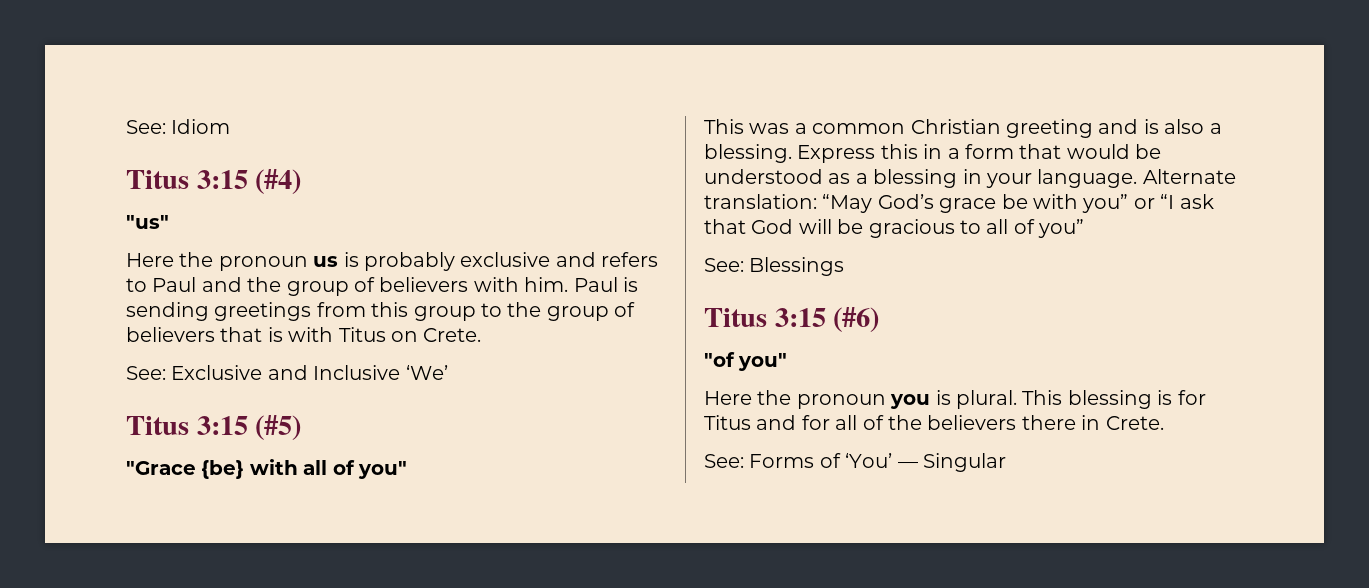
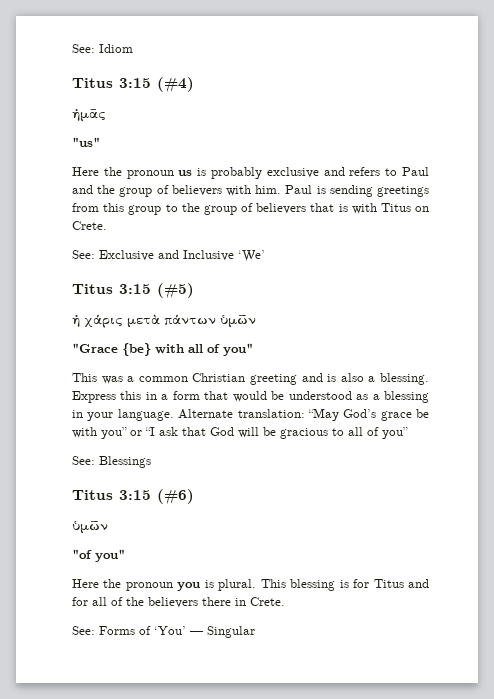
(302, 181) none -> [72,109,106,122] // ἡμᾶς
(302, 427) none -> [72,314,256,328] // ἡ χάρις μετὰ πάντων ὑμῶν
(880, 319) none -> [72,521,108,534] // ὑμῶν

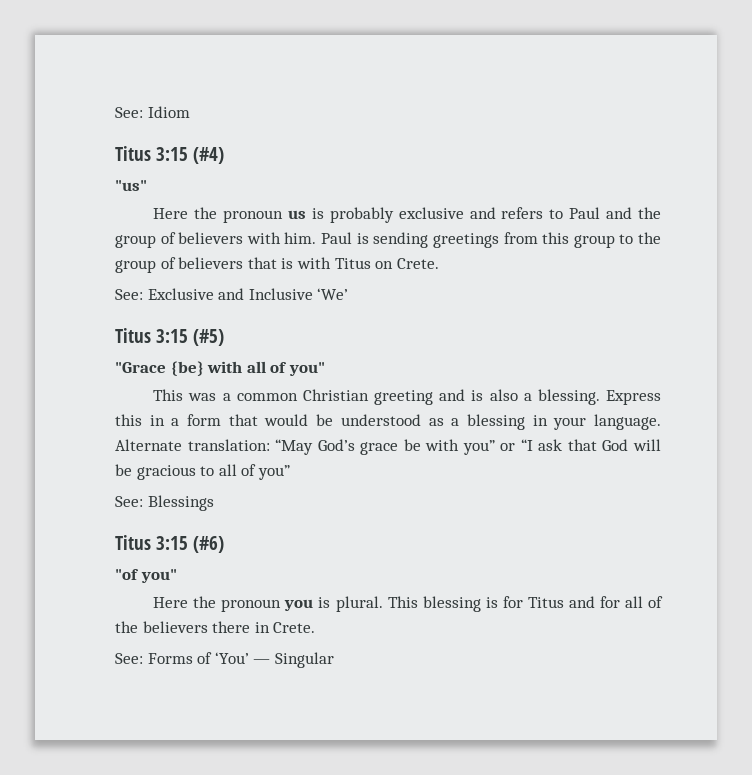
[72,109,106,122] // ἡμᾶς -> (225, 155) none
[72,314,256,328] // ἡ χάρις μετὰ πάντων ὑμῶν -> (225, 337) none
[72,521,108,534] // ὑμῶν -> (225, 544) none

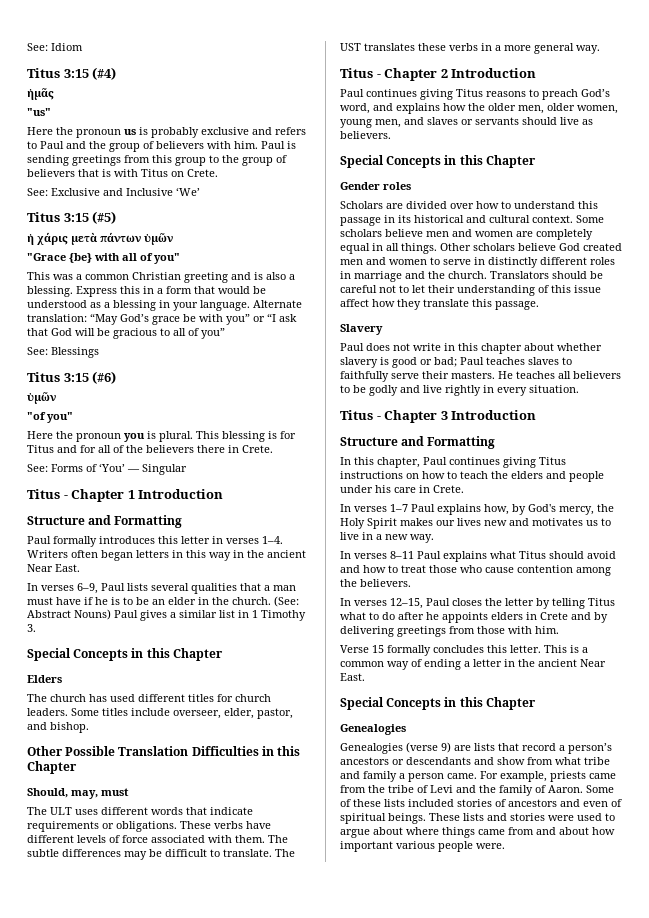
(225, 155) none -> [27,88,54,100] // ἡμᾶς
(225, 337) none -> [27,232,173,245] // ἡ χάρις μετὰ πάντων ὑμῶν
(225, 544) none -> [27,392,56,404] // ὑμῶν
(334, 660) none -> [27,489,224,502] [27,515,183,528] [27,536,283,547] [27,550,306,561] [27,564,80,572] [27,583,296,594] [27,596,299,607] [27,609,306,621] [27,624,36,632] [27,648,223,661] [27,675,62,683] [27,694,271,702] [27,708,293,719] [27,722,89,733] [27,746,301,756] [27,761,77,774] [27,788,129,799] [27,807,253,815] [27,821,271,832] [27,835,288,843] [27,849,295,860] [340,43,600,54] [340,68,537,81] [340,89,610,100] [340,103,618,114] [340,117,593,128] [340,131,391,139] [340,155,536,168] [340,182,411,190] [340,201,598,209] [340,215,604,226] [340,229,593,240] [340,243,622,254] [340,257,615,268] [340,271,603,282] [340,285,601,296] [340,299,539,310] [340,324,383,335] [340,343,602,354] [340,357,572,368] [340,371,621,382] [340,385,579,396] [340,410,537,423] [340,436,496,449] [340,457,566,468] [340,471,604,482] [340,485,464,493] [340,504,614,515] [340,518,611,529] [340,532,434,543] [340,551,616,562] [340,565,611,576] [340,579,411,587] [340,598,615,609] [340,612,608,623] [340,626,559,637] [340,645,588,656] [340,659,606,670] [340,673,365,681] [340,697,536,710] [340,724,406,735] [340,742,612,754] [340,757,610,765] [340,771,616,782] [340,785,614,796] [340,799,622,807] [340,813,615,824] [340,827,615,838] [340,841,505,852] // Titus - Chapter 1 Introduction // Structure and Formatting // Paul formally introduces this letter in verses 1–4. Writers often began letters in this way in the ancient Near East. // In verses 6–9, Paul lists several qualities that a man must have if he is to be an elder in the church. (See: Abstract Nouns) Paul gives a similar list in 1 Timothy 3. // Special Concepts in this Chapter // Elders // The church has used different titles for church leaders. Some titles include overseer, elder, pastor, and bishop. // Other Possible Translation Difficulties in this Chapter // Should, may, must // The ULT uses different words that indicate requirements or obligations. These verbs have different levels of force associated with them. The subtle differences may be difficult to translate. The UST translates these verbs in a more general way. // Titus - Chapter 2 Introduction // Paul continues giving Titus reasons to preach God’s word, and explains how the older men, older women, young men, and slaves or servants should live as believers. // Special Concepts in this Chapter // Gender roles // Scholars are divided over how to understand this passage in its historical and cultural context. Some scholars believe men and women are completely equal in all things. Other scholars believe God created men and women to serve in distinctly different roles in marriage and the church. Translators should be careful not to let their understanding of this issue affect how they translate this passage. // Slavery // Paul does not write in this chapter about whether slavery is good or bad; Paul teaches slaves to faithfully serve their masters. He teaches all believers to be godly and live rightly in every situation. // Titus - Chapter 3 Introduction // Structure and Formatting // In this chapter, Paul continues giving Titus instructions on how to teach the elders and people under his care in Crete. // In verses 1–7 Paul explains how, by God's mercy, the Holy Spirit makes our lives new and motivates us to live in a new way. // In verses 8–11 Paul explains what Titus should avoid and how to treat those who cause contention among the believers. // In verses 12–15, Paul closes the letter by telling Titus what to do after he appoints elders in Crete and by delivering greetings from those with him. // Verse 15 formally concludes this letter. This is a common way of ending a letter in the ancient Near East. // Special Concepts in this Chapter // Genealogies // Genealogies (verse 9) are lists that record a person’s ancestors or descendants and show from what tribe and family a person came. For example, priests came from the tribe of Levi and the family of Aaron. Some of these lists included stories of ancestors and even of spiritual beings. These lists and stories were used to argue about where things came from and about how important various people were.

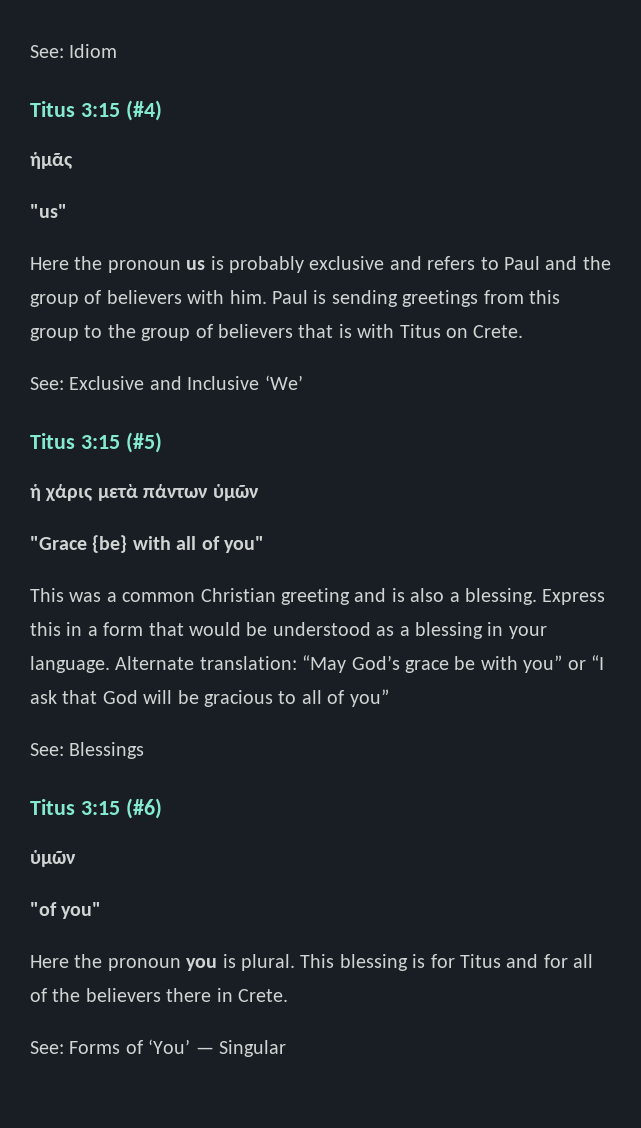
[27,489,224,502] [27,515,183,528] [27,536,283,547] [27,550,306,561] [27,564,80,572] [27,583,296,594] [27,596,299,607] [27,609,306,621] [27,624,36,632] [27,648,223,661] [27,675,62,683] [27,694,271,702] [27,708,293,719] [27,722,89,733] [27,746,301,756] [27,761,77,774] [27,788,129,799] [27,807,253,815] [27,821,271,832] [27,835,288,843] [27,849,295,860] [340,43,600,54] [340,68,537,81] [340,89,610,100] [340,103,618,114] [340,117,593,128] [340,131,391,139] [340,155,536,168] [340,182,411,190] [340,201,598,209] [340,215,604,226] [340,229,593,240] [340,243,622,254] [340,257,615,268] [340,271,603,282] [340,285,601,296] [340,299,539,310] [340,324,383,335] [340,343,602,354] [340,357,572,368] [340,371,621,382] [340,385,579,396] [340,410,537,423] [340,436,496,449] [340,457,566,468] [340,471,604,482] [340,485,464,493] [340,504,614,515] [340,518,611,529] [340,532,434,543] [340,551,616,562] [340,565,611,576] [340,579,411,587] [340,598,615,609] [340,612,608,623] [340,626,559,637] [340,645,588,656] [340,659,606,670] [340,673,365,681] [340,697,536,710] [340,724,406,735] [340,742,612,754] [340,757,610,765] [340,771,616,782] [340,785,614,796] [340,799,622,807] [340,813,615,824] [340,827,615,838] [340,841,505,852] // Titus - Chapter 1 Introduction // Structure and Formatting // Paul formally introduces this letter in verses 1–4. Writers often began letters in this way in the ancient Near East. // In verses 6–9, Paul lists several qualities that a man must have if he is to be an elder in the church. (See: Abstract Nouns) Paul gives a similar list in 1 Timothy 3. // Special Concepts in this Chapter // Elders // The church has used different titles for church leaders. Some titles include overseer, elder, pastor, and bishop. // Other Possible Translation Difficulties in this Chapter // Should, may, must // The ULT uses different words that indicate requirements or obligations. These verbs have different levels of force associated with them. The subtle differences may be difficult to translate. The UST translates these verbs in a more general way. // Titus - Chapter 2 Introduction // Paul continues giving Titus reasons to preach God’s word, and explains how the older men, older women, young men, and slaves or servants should live as believers. // Special Concepts in this Chapter // Gender roles // Scholars are divided over how to understand this passage in its historical and cultural context. Some scholars believe men and women are completely equal in all things. Other scholars believe God created men and women to serve in distinctly different roles in marriage and the church. Translators should be careful not to let their understanding of this issue affect how they translate this passage. // Slavery // Paul does not write in this chapter about whether slavery is good or bad; Paul teaches slaves to faithfully serve their masters. He teaches all believers to be godly and live rightly in every situation. // Titus - Chapter 3 Introduction // Structure and Formatting // In this chapter, Paul continues giving Titus instructions on how to teach the elders and people under his care in Crete. // In verses 1–7 Paul explains how, by God's mercy, the Holy Spirit makes our lives new and motivates us to live in a new way. // In verses 8–11 Paul explains what Titus should avoid and how to treat those who cause contention among the believers. // In verses 12–15, Paul closes the letter by telling Titus what to do after he appoints elders in Crete and by delivering greetings from those with him. // Verse 15 formally concludes this letter. This is a common way of ending a letter in the ancient Near East. // Special Concepts in this Chapter // Genealogies // Genealogies (verse 9) are lists that record a person’s ancestors or descendants and show from what tribe and family a person came. For example, priests came from the tribe of Levi and the family of Aaron. Some of these lists included stories of ancestors and even of spiritual beings. These lists and stories were used to argue about where things came from and about how important various people were. -> (286, 1048) none

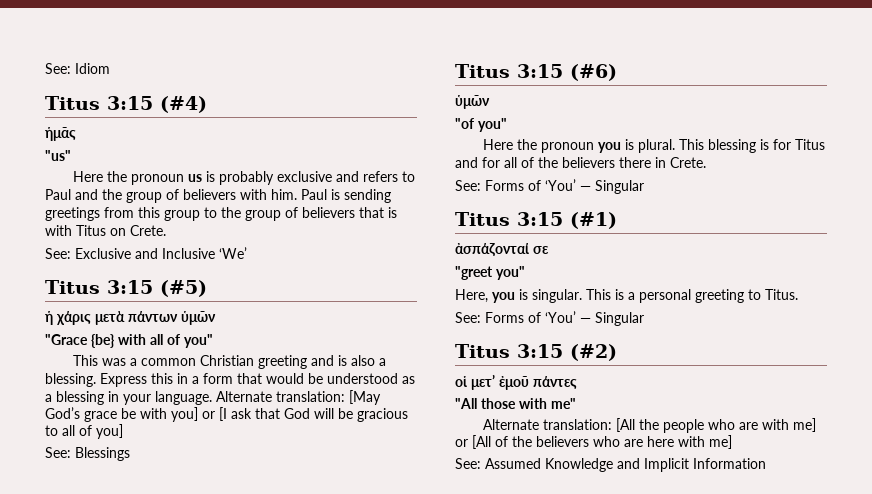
[302,655,347,673] “May -> [349,390,381,405] [May
[523,655,604,673] you” or “I -> [171,407,227,422] you] or [I
[349,689,389,707] you” -> [96,424,123,439] you]
(286, 1048) none -> [455,212,617,229] [455,243,549,257] [455,266,525,280] [455,289,798,303] [455,311,644,326] [455,344,617,361] [455,374,577,390] [455,398,576,409] [483,418,817,433] [455,435,732,449] [455,458,766,472] // Titus 3:15 (#1) // ἀσπάζονταί σε // "greet you" // Here, you is singular. This is a personal greeting to Titus. // See: Forms of ‘You’ — Singular // Titus 3:15 (#2) // οἱ μετ’ ἐμοῦ πάντες // "All those with me" // Alternate translation: [All the people who are with me] or [All of the believers who are here with me] // See: Assumed Knowledge and Implicit Information

